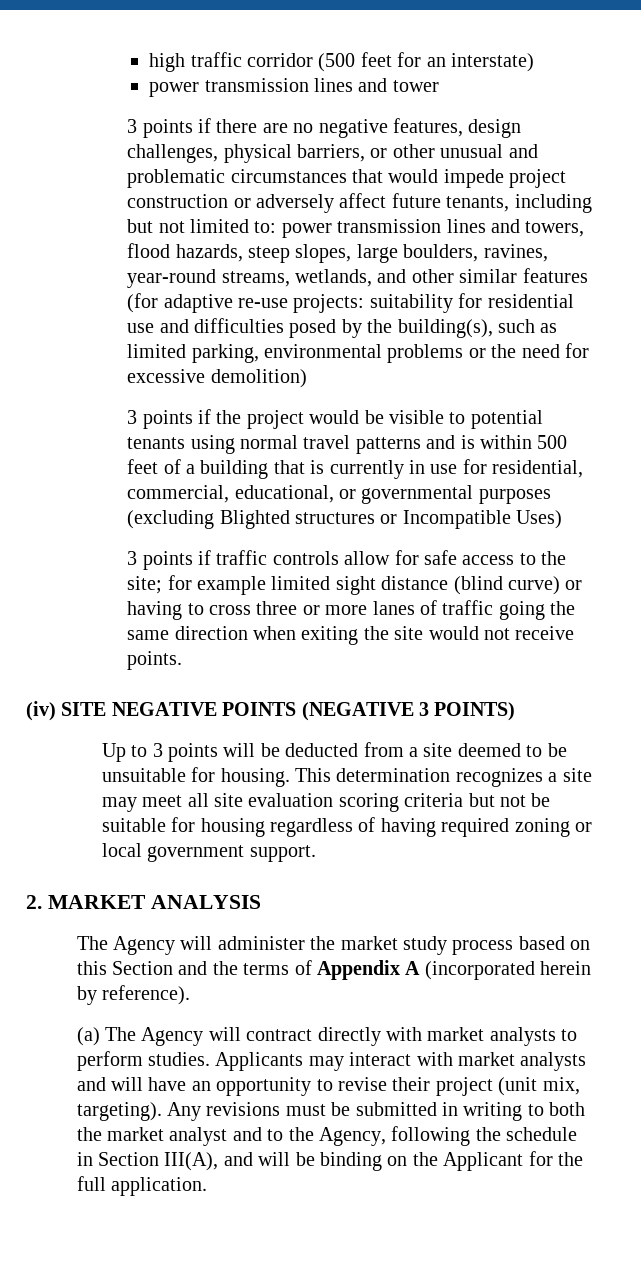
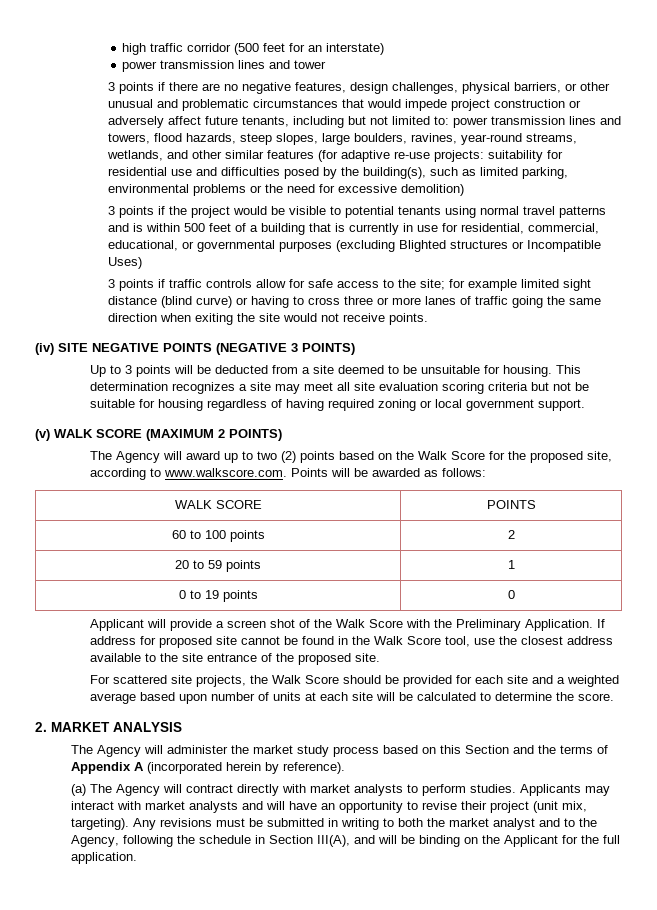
(316, 853) none -> [35,429,282,441] [89,451,612,463] [89,468,486,480] [174,500,262,509] [486,500,536,509] [171,530,265,542] [507,530,515,539] [175,560,261,572] [507,560,515,569] [178,590,258,602] [507,590,515,599] [89,619,605,631] [89,636,613,648] [89,653,380,665] [89,675,619,687] [89,692,614,704] // (v) WALK SCORE (MAXIMUM 2 POINTS) // The Agency will award up to two (2) points based on the Walk Score for the proposed site, according to www.walkscore.com. Points will be awarded as follows: // WALK SCORE | POINTS // 60 to 100 points | 2 // 20 to 59 points | 1 // 0 to 19 points | 0 // Applicant will provide a screen shot of the Walk Score with the Preliminary Application. If address for proposed site cannot be found in the Walk Score tool, use the closest address available to the site entrance of the proposed site. // For scattered site projects, the Walk Score should be provided for each site and a weighted average based upon number of units at each site will be calculated to determine the score.

